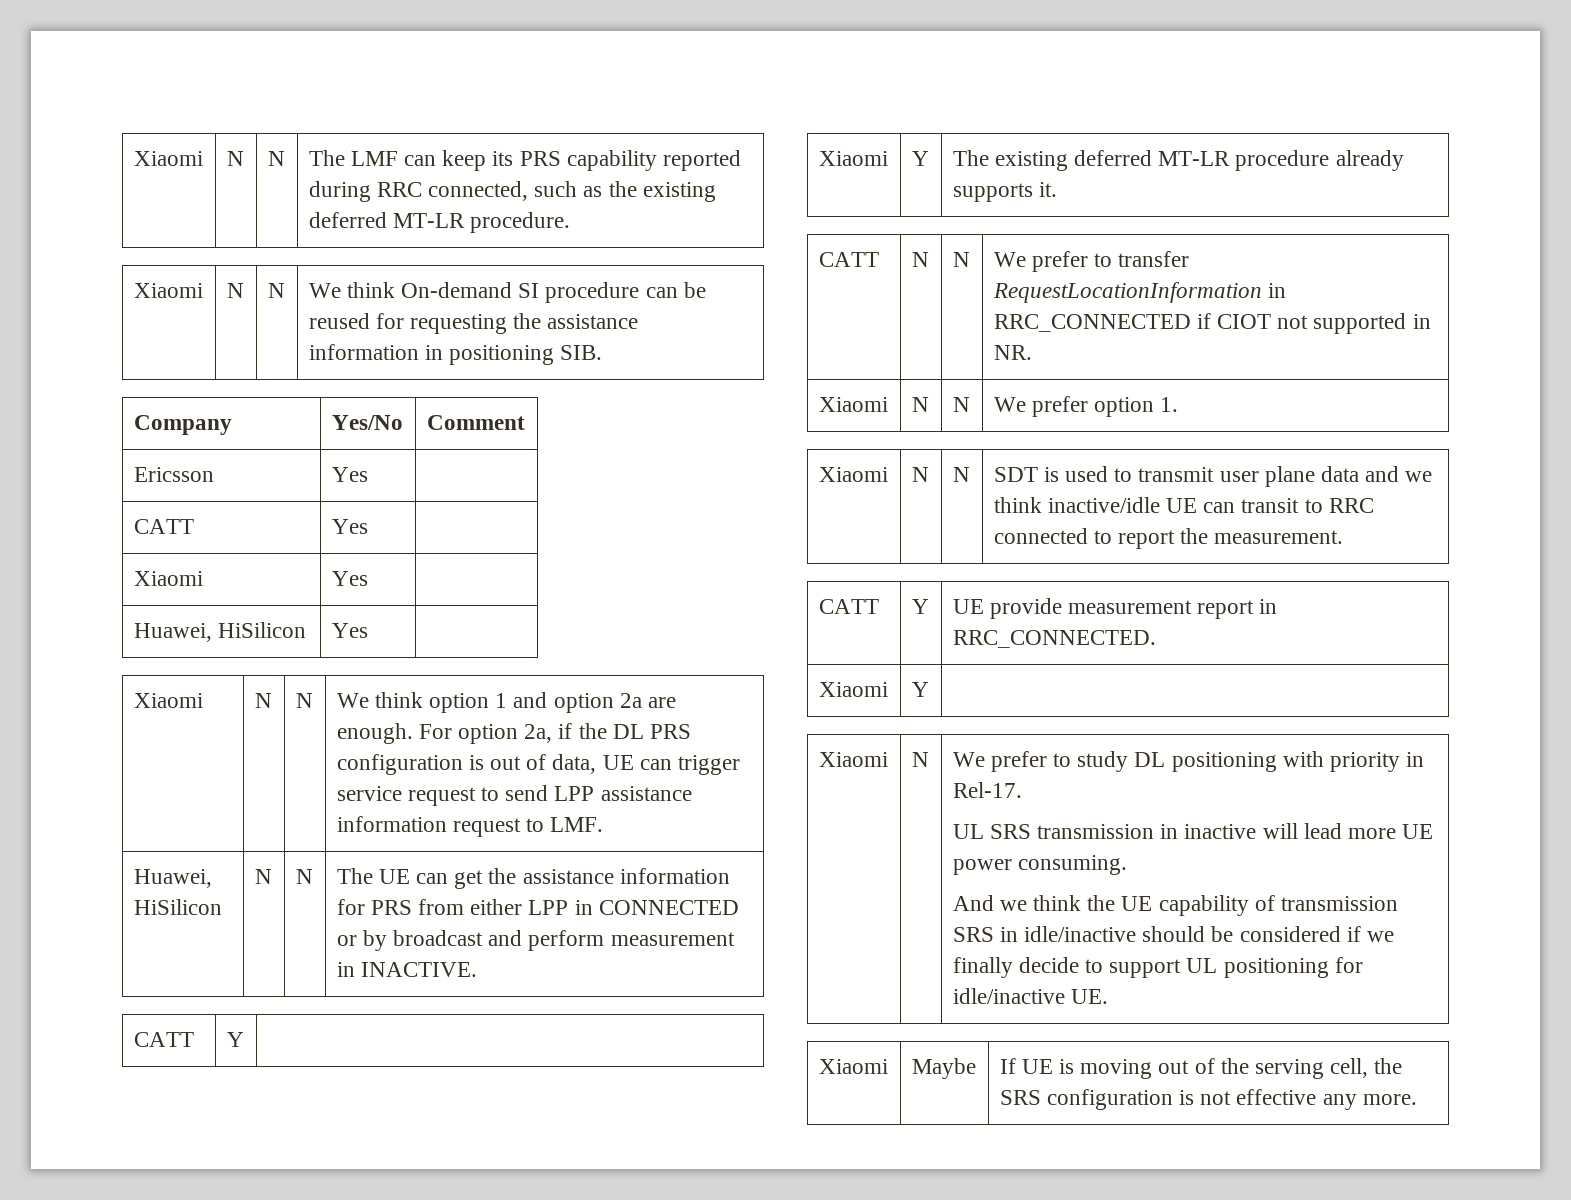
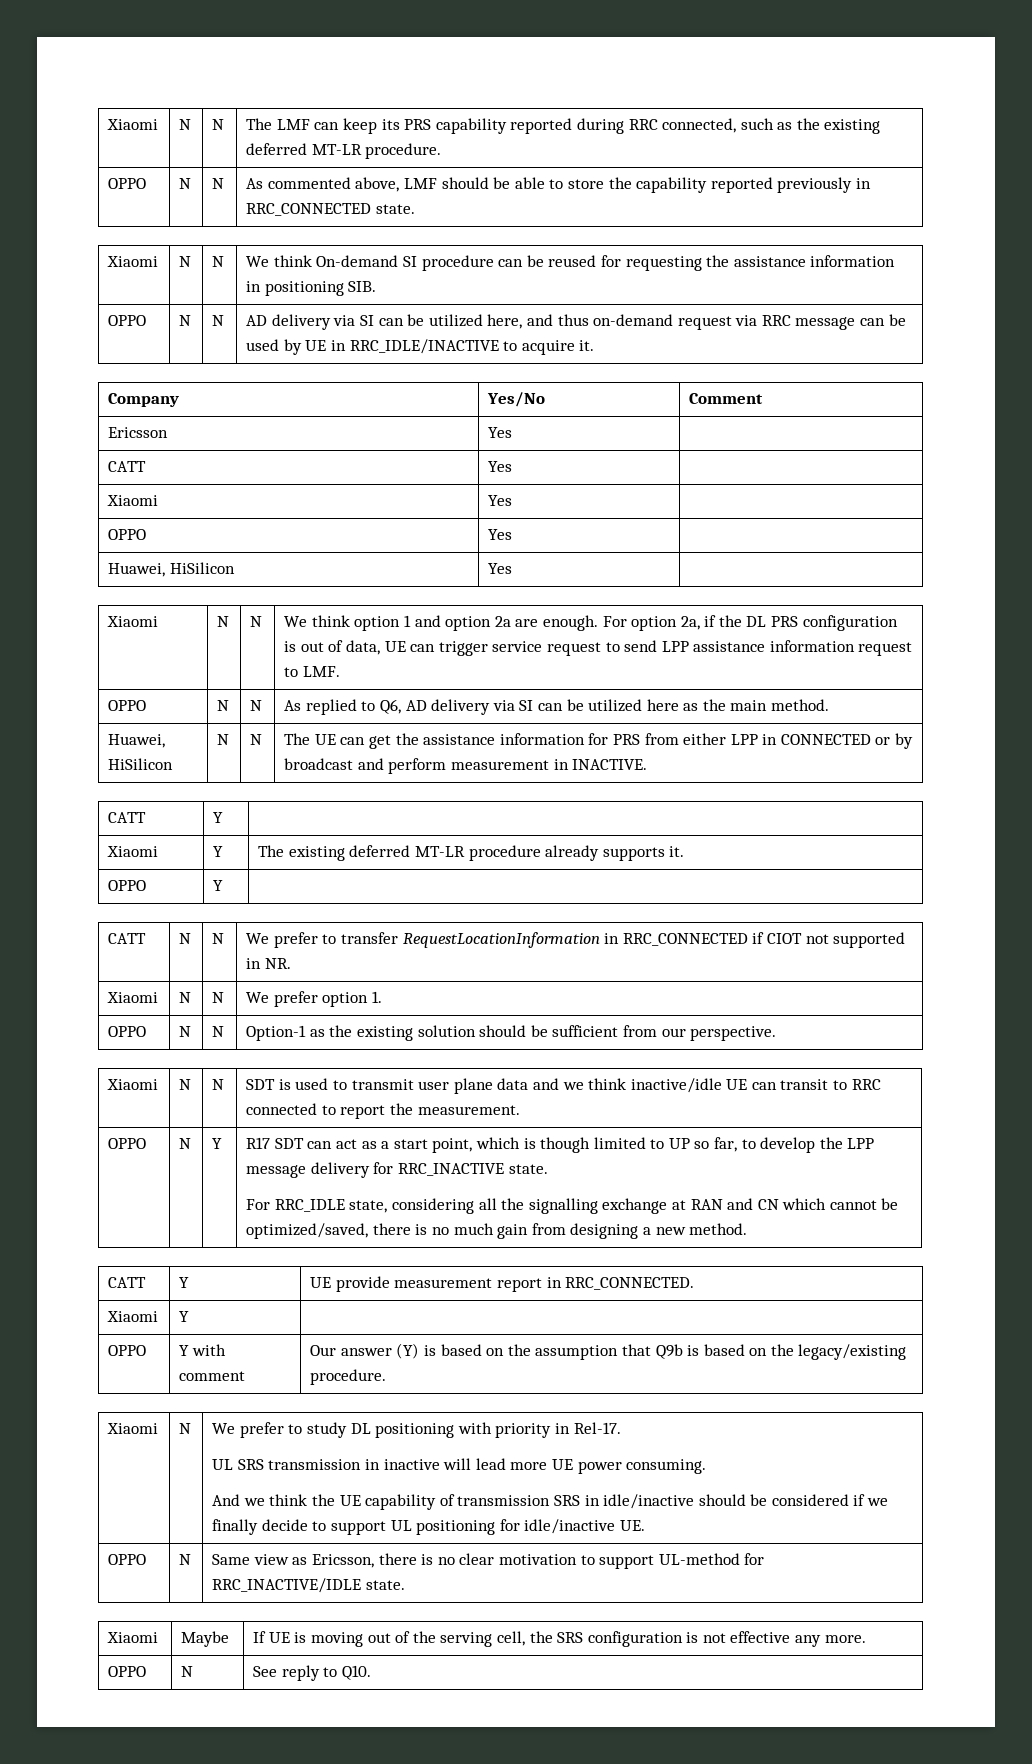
(570, 222) none -> [108,178,147,189] [179,178,192,189] [212,178,225,189] [246,177,871,193] [246,203,415,216] // OPPO | N | N | As commented above, LMF should be able to store the capability reported previously in RRC_CONNECTED state.
(603, 352) none -> [108,315,147,326] [179,315,192,326] [212,315,225,326] [246,314,906,330] [246,339,595,355] // OPPO | N | N | AD delivery via SI can be utilized here, and thus on-demand request via RRC message can be used by UE in RRC_IDLE/INACTIVE to acquire it.
(368, 578) none -> [108,529,147,540] [488,529,513,540] // OPPO | Yes |
(604, 824) none -> [108,700,147,711] [217,700,230,711] [250,700,263,711] [284,699,830,715] // OPPO | N | N | As replied to Q6, AD delivery via SI can be utilized here as the main method.
(1057, 189) none -> [108,880,147,891] [213,880,224,891] // OPPO | Y |
(1179, 404) none -> [108,1026,147,1037] [179,1026,192,1037] [212,1026,225,1037] [246,1025,777,1041] // OPPO | N | N | Option-1 as the existing solution should be sufficient from our perspective.
(1344, 537) none -> [108,1138,147,1149] [179,1138,192,1149] [212,1138,223,1149] [246,1137,875,1153] [246,1162,548,1178] [246,1198,899,1214] [246,1223,748,1239] // OPPO | N | Y | R17 SDT can act as a start point, which is though limited to UP so far, to develop the LPP message delivery for RRC_INACTIVE state. // For RRC_IDLE state, considering all the signalling exchange at RAN and CN which cannot be optimized/saved, there is no much gain from designing a new method.
(929, 689) none -> [108,1345,147,1356] [179,1344,226,1356] [179,1371,246,1381] [310,1343,907,1360] [310,1369,387,1385] // OPPO | Y with comment | Our answer (Y) is based on the assumption that Q9b is based on the legacy/existing procedure.
(1108, 996) none -> [108,1554,147,1565] [179,1554,192,1565] [212,1553,765,1569] [212,1578,405,1593] // OPPO | N | Same view as Ericsson, there is no clear motivation to support UL-method for RRC_INACTIVE/IDLE state.
(1417, 1099) none -> [108,1666,147,1677] [181,1666,194,1677] [253,1665,371,1681] // OPPO | N | See reply to Q10.

